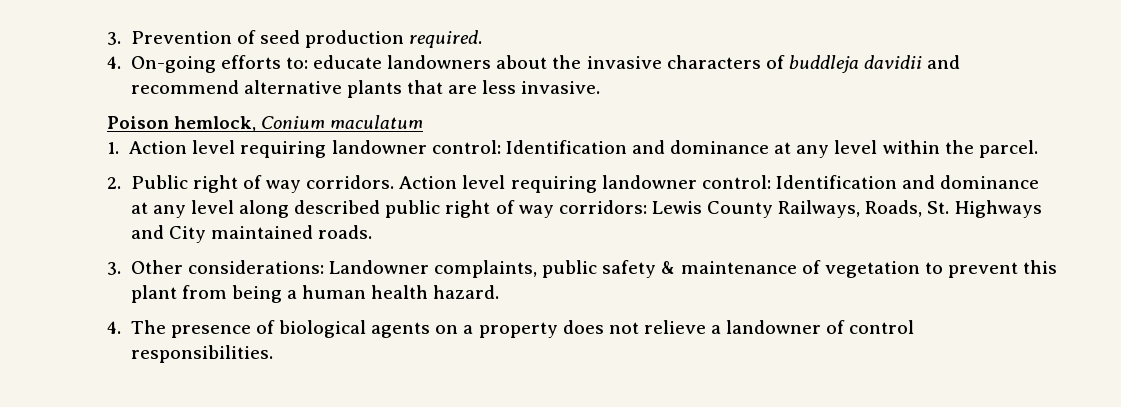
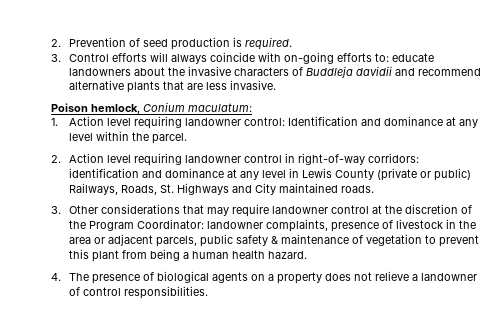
[107,32,122,45] 3. -> [51,39,62,47] 2.
(404, 39) none -> [233,37,243,47] is
[107,56,216,73] 4. On-going -> [51,52,335,64] 3. Control efforts will always coincide with on-going
[788,55,859,73] buddleja -> [306,66,354,78] Buddleja
[330,115,424,129] maculatum -> [188,103,253,112] maculatum:
[130,175,1040,193] [130,200,774,218] Public right of way corridors. Action level requiring landowner control: Identification and dominance at any level along described public right of way corridors: Lewis County -> [69,153,420,166] [69,168,472,181] Action level requiring landowner control in right-of-way corridors: identification and dominance at any level in Lewis County (private or public)
[187,260,537,278] considerations: Landowner complaints, -> [101,204,473,217] [69,219,477,232] [69,234,198,247] considerations that may require landowner control at the discretion of the Program Coordinator: landowner complaints, presence of livestock in the area or adjacent parcels,

